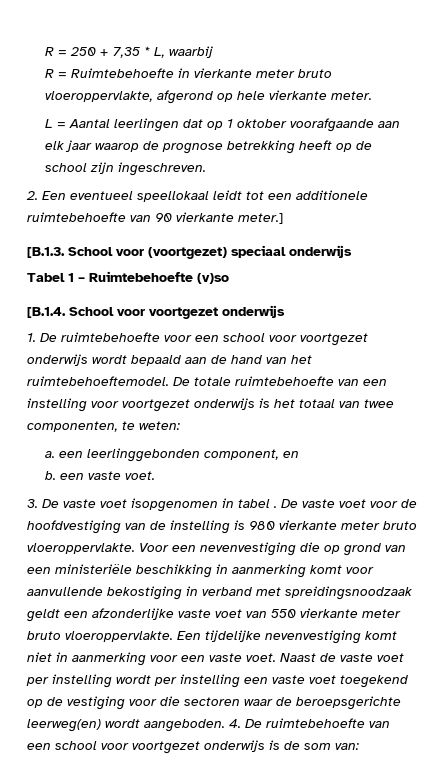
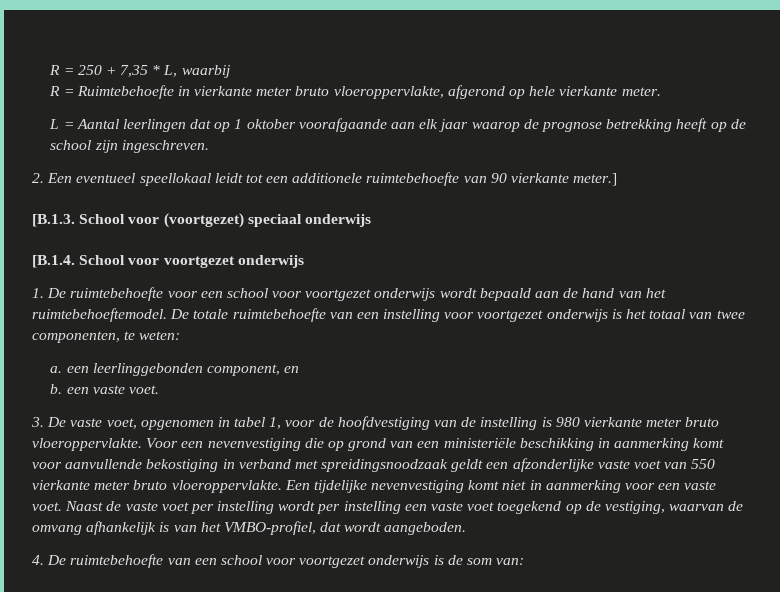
[27,271,229,284] // Tabel 1 – Ruimtebehoefte (v)so -> (371, 220) none
[100,498,366,512] voet isopgenomen in tabel . De vaste voet -> [106,417,282,430] voet, opgenomen in tabel 1,
[67,696,401,710] [27,719,101,732] vestiging voor die sectoren waar de beroepsgerichte leerweg(en) -> [604,501,744,514] [32,521,342,535] vestiging, waarvan de omvang afhankelijk is van het VMBO-profiel, dat
(225, 725) none -> (467, 528) //

